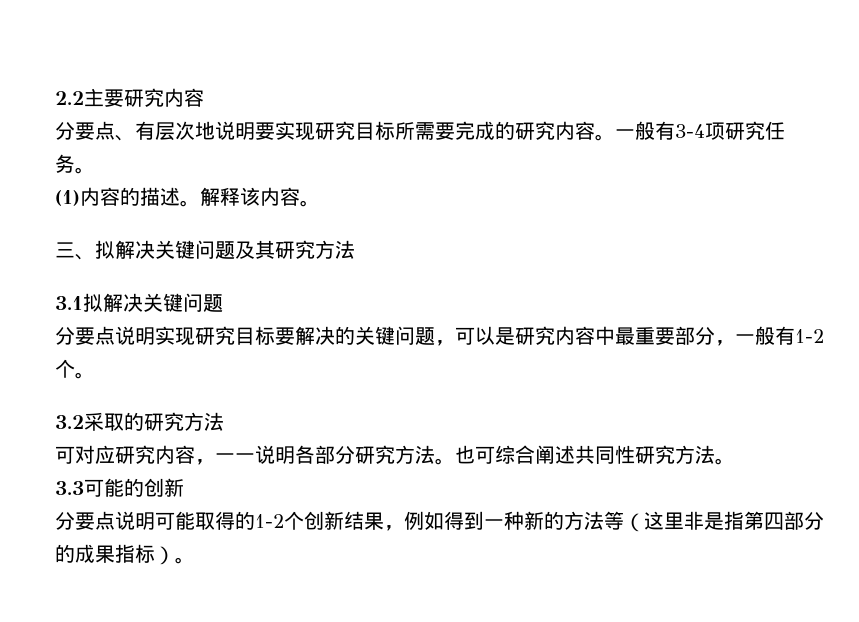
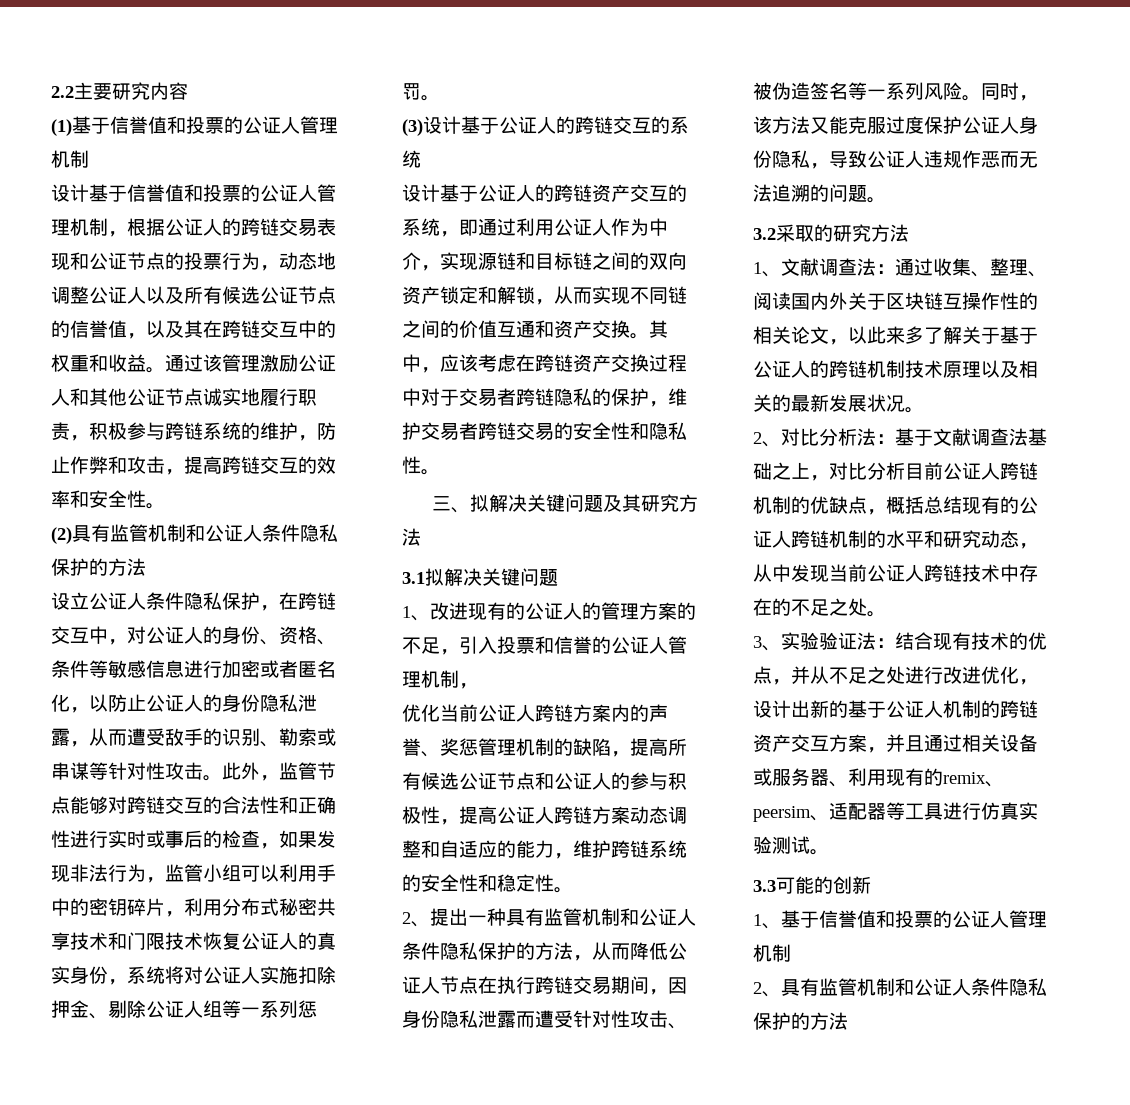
[55,121,785,141] [55,154,95,174] [55,187,300,207] 分要点、有层次地说明要实现研究目标所需要完成的研究内容。一般有3-4项研究任务。 // (1)内容的描述。解释该内容 -> [51,116,338,136] [51,150,89,168] [51,184,336,202] [51,218,336,237] [51,252,336,271] [51,286,336,304] [51,320,336,339] [51,354,336,373] [51,388,317,406] [51,422,336,441] [51,456,336,475] [51,490,165,509] [51,524,338,544] [51,558,146,576] [51,592,336,611] [51,626,336,645] [51,660,336,678] [51,694,317,713] [51,728,336,747] [51,762,336,781] [51,796,336,814] [51,830,336,849] [51,864,336,883] [51,898,336,917] [51,932,336,950] [51,966,336,985] [51,1000,317,1019] [402,83,440,101] [402,116,689,136] [402,150,421,168] [402,184,687,202] [402,218,668,237] [402,252,687,271] [402,286,687,305] [402,320,668,339] [402,354,687,373] [402,388,687,407] [402,422,687,440] [402,456,421,474] (1)基于信誉值和投票的公证人管理机制 // 设计基于信誉值和投票的公证人管理机制，根据公证人的跨链交易表现和公证节点的投票行为，动态地调整公证人以及所有候选公证节点的信誉值，以及其在跨链交互中的权重和收益。通过该管理激励公证人和其他公证节点诚实地履行职责，积极参与跨链系统的维护，防止作弊和攻击，提高跨链交互的效率和安全性。 // (2)具有监管机制和公证人条件隐私保护的方法 // 设立公证人条件隐私保护，在跨链交互中，对公证人的身份、资格、条件等敏感信息进行加密或者匿名化，以防止公证人的身份隐私泄露，从而遭受敌手的识别、勒索或串谋等针对性攻击。此外，监管节点能够对跨链交互的合法性和正确性进行实时或事后的检查，如果发现非法行为，监管小组可以利用手中的密钥碎片，利用分布式秘密共享技术和门限技术恢复公证人的真实身份，系统将对公证人实施扣除押金、剔除公证人组等一系列惩罚。 // (3)设计基于公证人的跨链交互的系统 // 设计基于公证人的跨链资产交互的系统，即通过利用公证人作为中介，实现源链和目标链之间的双向资产锁定和解锁，从而实现不同链之间的价值互通和资产交换。其中，应该考虑在跨链资产交换过程中对于交易者跨链隐私的保护，维护交易者跨链交易的安全性和隐私性
[55,326,824,346] [55,359,75,378] 分要点说明实现研究目标要解决的关键问题，可以是研究内容中最重要部分，一般有1-2个 -> [402,602,696,621] [402,636,687,655] [402,670,478,689] [402,704,668,722] [402,738,687,757] [402,772,687,790] [402,806,687,825] [402,840,687,859] [402,874,573,893] [402,908,696,927] [402,942,687,961] [402,976,687,995] [402,1010,687,1029] [753,82,1038,101] [753,116,1038,134] [753,150,1038,169] [753,184,867,202] 1、改进现有的公证人的管理方案的不足，引入投票和信誉的公证人管理机制， // 优化当前公证人跨链方案内的声誉、奖惩管理机制的缺陷，提高所有候选公证节点和公证人的参与积极性，提高公证人跨链方案动态调整和自适应的能力，维护跨链系统的安全性和稳定性。 // 2、提出一种具有监管机制和公证人条件隐私保护的方法，从而降低公证人节点在执行跨链交易期间，因身份隐私泄露而遭受针对性攻击、被伪造签名等一系列风险。同时，该方法又能克服过度保护公证人身份隐私，导致公证人违规作恶而无法追溯的问题
[55,445,735,465] [55,478,184,497] [55,511,824,532] [55,544,195,565] 可对应研究内容，一一说明各部分研究方法。也可综合阐述共同性研究方法。 // 3.3可能的创新 // 分要点说明可能取得的1-2个创新结果，例如得到一种新的方法等（这里非是指第四部分的成果指标）。 -> [753,258,1047,277] [753,292,1038,310] [753,326,1038,345] [753,360,1038,378] [753,394,924,413] [753,428,1047,447] [753,462,1038,481] [753,496,1038,515] [753,530,1038,549] [753,564,1038,582] [753,598,886,617] [753,632,1047,651] [753,666,1038,685] [753,700,1038,718] [753,734,1038,753] [753,768,1004,787] [753,802,1038,822] [753,836,829,855] [753,876,871,894] [753,910,1047,929] [753,944,791,962] [753,978,1047,997] [753,1012,848,1030] 1、文献调查法：通过收集、整理、阅读国内外关于区块链互操作性的相关论文，以此来多了解关于基于公证人的跨链机制技术原理以及相关的最新发展状况。 // 2、对比分析法：基于文献调查法基础之上，对比分析目前公证人跨链机制的优缺点，概括总结现有的公证人跨链机制的水平和研究动态，从中发现当前公证人跨链技术中存在的不足之处。 // 3、实验验证法：结合现有技术的优点，并从不足之处进行改进优化，设计出新的基于公证人机制的跨链资产交互方案，并且通过相关设备或服务器、利用现有的remix、peersim、适配器等工具进行仿真实验测试。 // 3.3可能的创新 // 1、基于信誉值和投票的公证人管理机制 // 2、具有监管机制和公证人条件隐私保护的方法

